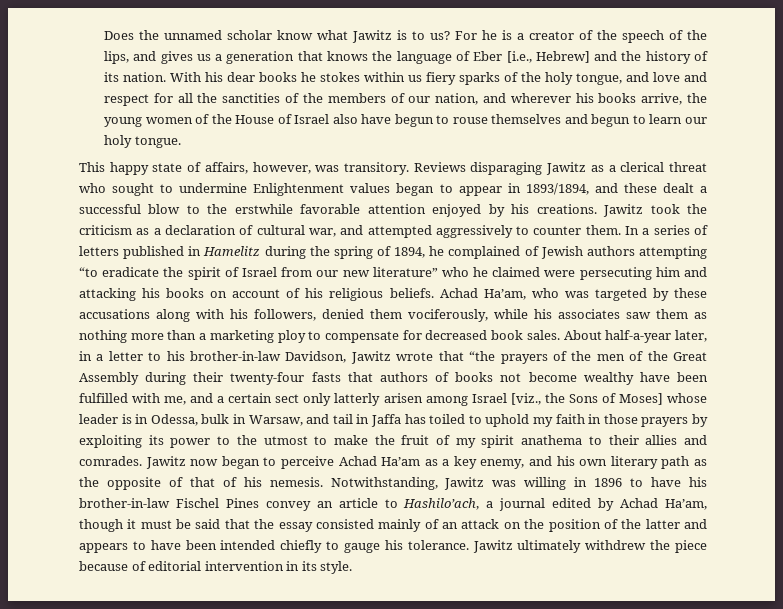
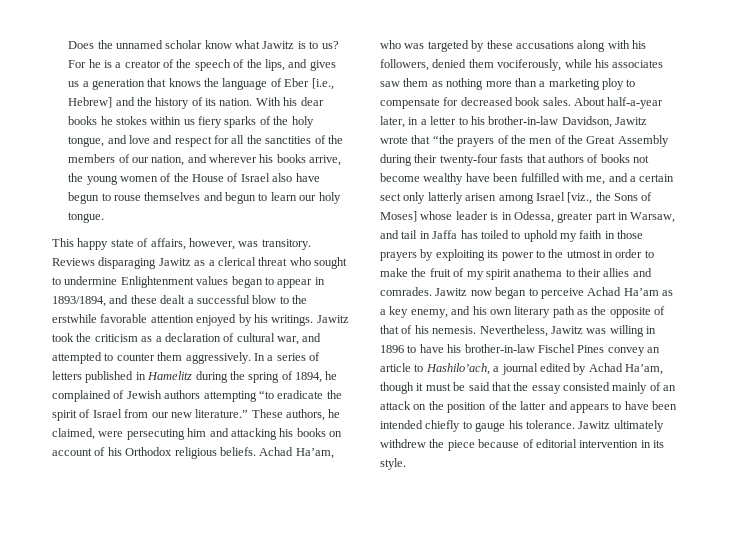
[536,204,597,214] creations. -> [271,315,314,326] writings.
[435,225,513,238] aggressively -> (102, 358) none
[585,225,621,235] them. -> [157,352,251,364] them aggressively.
[372,267,541,277] literature” who he claimed -> [195,409,341,421] [52,428,95,440] literature.” These authors, he claimed,
(324, 293) none -> [125,447,173,456] Orthodox
[201,414,230,424] bulk -> [557,212,616,223] greater part
(308, 440) none -> [603,249,643,258] in order
[330,477,438,490] Notwithstanding, -> [479,325,548,337] Nevertheless,

